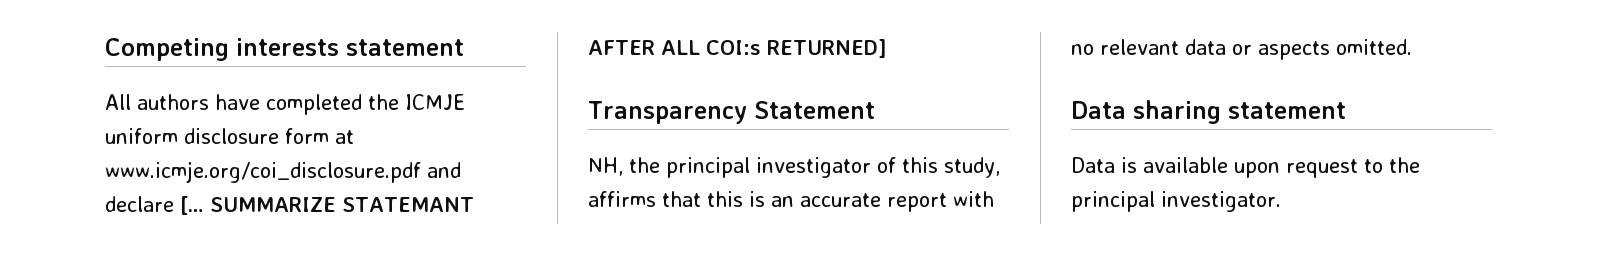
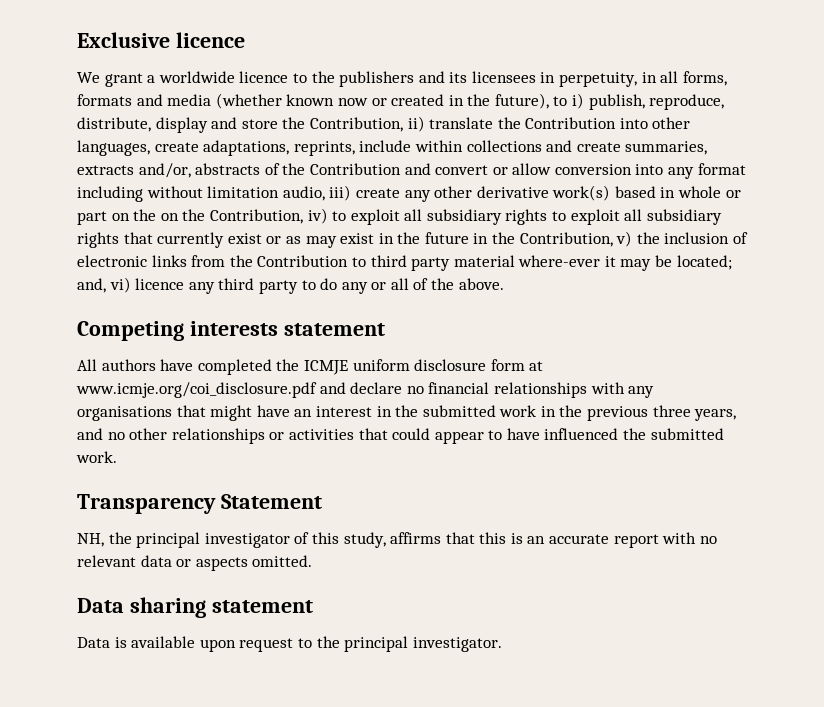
(105, 49) none -> [77,32,245,48] [77,71,727,87] [77,93,725,110] [77,116,691,133] [77,140,708,156] [77,163,746,179] [77,185,741,202] [77,208,722,225] [77,231,749,248] [77,255,732,271] [77,277,504,294] Exclusive licence // We grant a worldwide licence to the publishers and its licensees in perpetuity, in all forms, formats and media (whether known now or created in the future), to i) publish, reproduce, distribute, display and store the Contribution, ii) translate the Contribution into other languages, create adaptations, reprints, include within collections and create summaries, extracts and/or, abstracts of the Contribution and convert or allow conversion into any format including without limitation audio, iii) create any other derivative work(s) based in whole or part on the on the Contribution, iv) to exploit all subsidiary rights to exploit all subsidiary rights that currently exist or as may exist in the future in the Contribution, v) the inclusion of electronic links from the Contribution to third party material where-ever it may be located; and, vi) licence any third party to do any or all of the above. //
[180,196,474,215] [588,39,887,58] [… SUMMARIZE STATEMANT AFTER ALL COI:s RETURNED] -> [406,382,655,398] [77,405,737,421] [77,428,724,444] [76,451,117,463] no financial relationships with any organisations that might have an interest in the submitted work in the previous three years, and no other relationships or activities that could appear to have influenced the submitted work.

